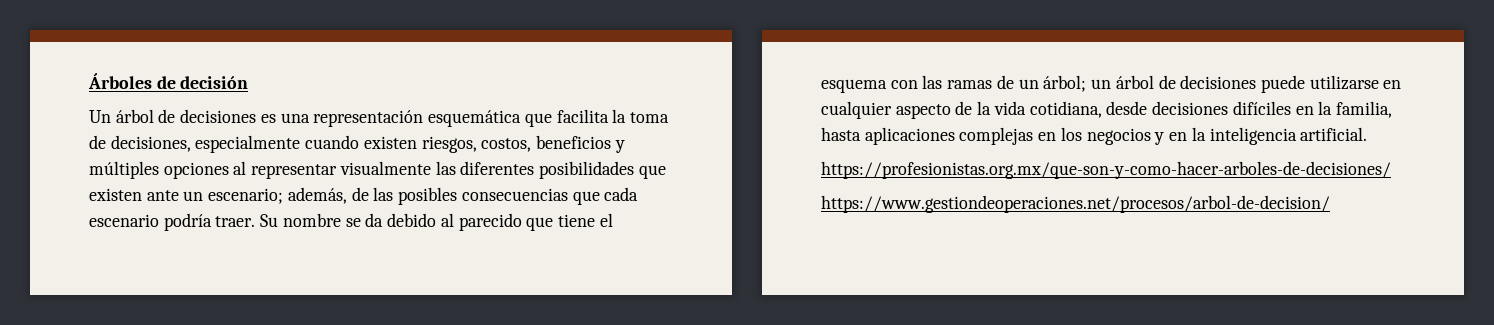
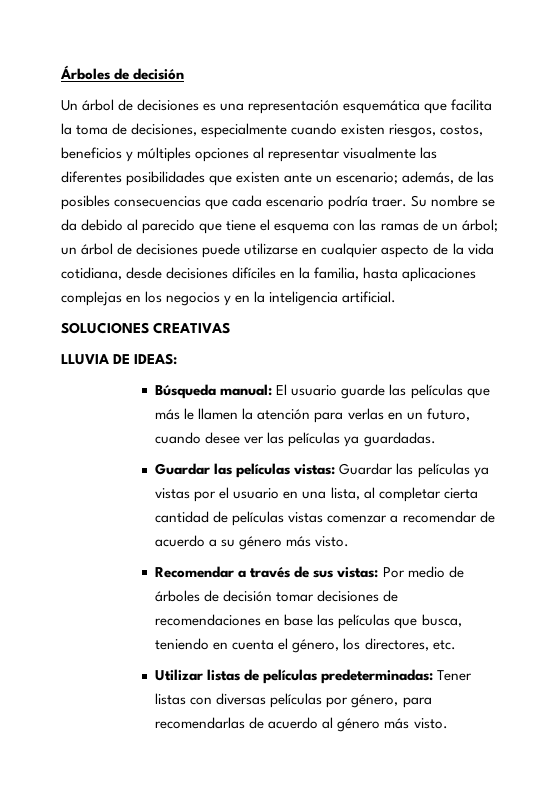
[821,161,1391,179] [821,195,1330,213] https://profesionistas.org.mx/que-son-y-como-hacer-arboles-de-decisiones/ // https://www.gestiondeoperaciones.net/procesos/arbol-de-decision/ -> [61,322,231,334] [61,353,178,365] [155,384,490,399] [155,408,470,423] [155,432,436,447] [155,463,489,478] [155,487,478,502] [155,511,495,526] [155,535,350,550] [155,566,464,578] [155,590,399,602] [155,614,462,629] [155,638,456,653] [155,669,473,684] [155,693,432,708] [155,717,448,732] SOLUCIONES CREATIVAS // LLUVIA DE IDEAS: // Búsqueda manual: El usuario guarde las películas que más le llamen la atención para verlas en un futuro, cuando desee ver las películas ya guardadas. // Guardar las películas vistas: Guardar las películas ya vistas por el usuario en una lista, al completar cierta cantidad de películas vistas comenzar a recomendar de acuerdo a su género más visto. // Recomendar a través de sus vistas: Por medio de árboles de decisión tomar decisiones de recomendaciones en base las películas que busca, teniendo en cuenta el género, los directores, etc. // Utilizar listas de películas predeterminadas: Tener listas con diversas películas por género, para recomendarlas de acuerdo al género más visto.

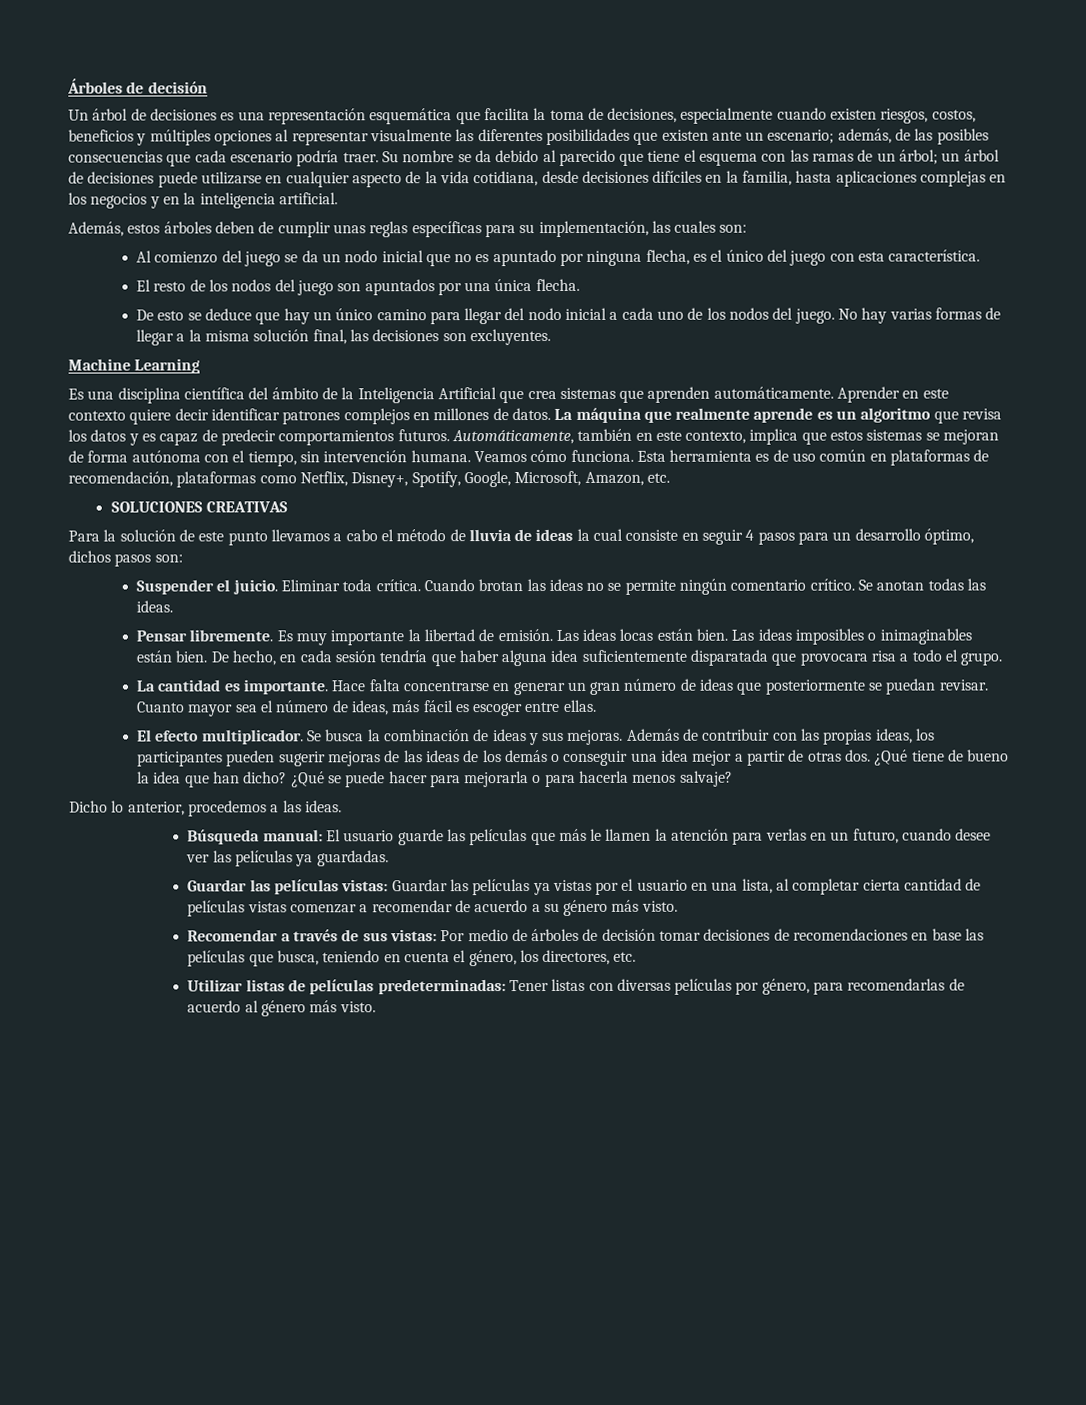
[61,322,231,334] [61,353,178,365] SOLUCIONES CREATIVAS // LLUVIA DE IDEAS: -> [68,220,748,238] [135,249,981,267] [135,278,580,296] [135,307,1002,325] [135,328,551,346] [68,358,201,374] [68,386,949,404] [68,407,1003,425] [68,428,1000,446] [68,449,990,467] [68,470,670,488] [110,501,289,513] [68,528,975,546] [68,550,183,567] [135,578,987,595] [135,600,173,613] [135,628,972,646] [135,649,1003,667] [135,678,988,696] [135,699,597,717] [136,728,936,746] [136,749,1010,767] [136,770,733,788] [69,800,342,817] Además, estos árboles deben de cumplir unas reglas específicas para su implementación, las cuales son: // Al comienzo del juego se da un nodo inicial que no es apuntado por ninguna flecha, es el único del juego con esta característica. // El resto de los nodos del juego son apuntados por una única flecha. // De esto se deduce que hay un único camino para llegar del nodo inicial a cada uno de los nodos del juego. No hay varias formas de llegar a la misma solución final, las decisiones son excluyentes. // Machine Learning // Es una disciplina científica del ámbito de la Inteligencia Artificial que crea sistemas que aprenden automáticamente. Aprender en este contexto quiere decir identificar patrones complejos en millones de datos. La máquina que realmente aprende es un algoritmo que revisa los datos y es capaz de predecir comportamientos futuros. Automáticamente, también en este contexto, implica que estos sistemas se mejoran de forma autónoma con el tiempo, sin intervención humana. Veamos cómo funciona. Esta herramienta es de uso común en plataformas de recomendación, plataformas como Netflix, Disney+, Spotify, Google, Microsoft, Amazon, etc. // SOLUCIONES CREATIVAS // Para la solución de este punto llevamos a cabo el método de lluvia de ideas la cual consiste en seguir 4 pasos para un desarrollo óptimo, dichos pasos son: // Suspender el juicio. Eliminar toda crítica. Cuando brotan las ideas no se permite ningún comentario crítico. Se anotan todas las ideas. // Pensar libremente. Es muy importante la libertad de emisión. Las ideas locas están bien. Las ideas imposibles o inimaginables están bien. De hecho, en cada sesión tendría que haber alguna idea suficientemente disparatada que provocara risa a todo el grupo. // La cantidad es importante. Hace falta concentrarse en generar un gran número de ideas que posteriormente se puedan revisar. Cuanto mayor sea el número de ideas, más fácil es escoger entre ellas. // El efecto multiplicador. Se busca la combinación de ideas y sus mejoras. Además de contribuir con las propias ideas, los participantes pueden sugerir mejoras de las ideas de los demás o conseguir una idea mejor a partir de otras dos. ¿Qué tiene de bueno la idea que han dicho? ¿Qué se puede hacer para mejorarla o para hacerla menos salvaje? // Dicho lo anterior, procedemos a las ideas.

